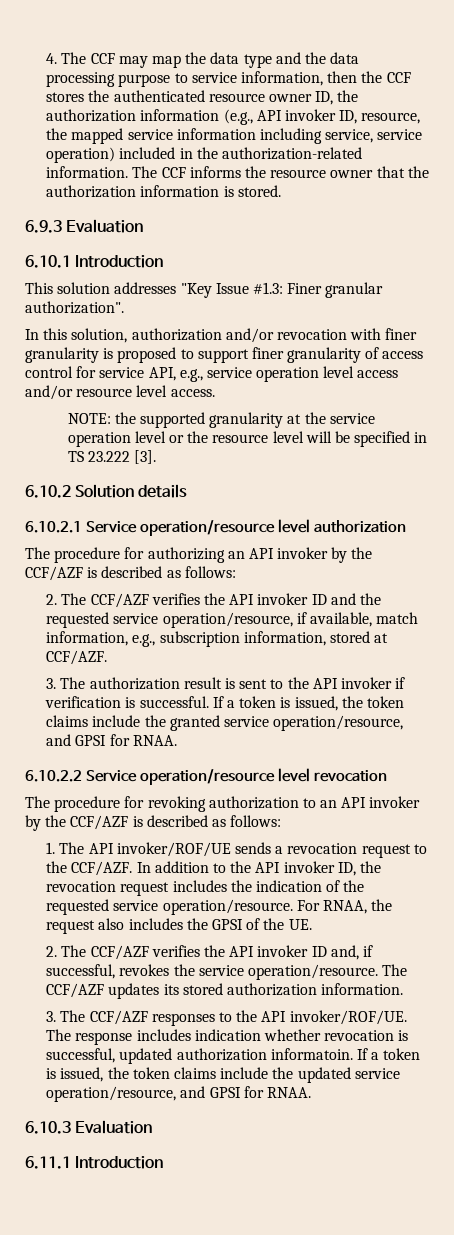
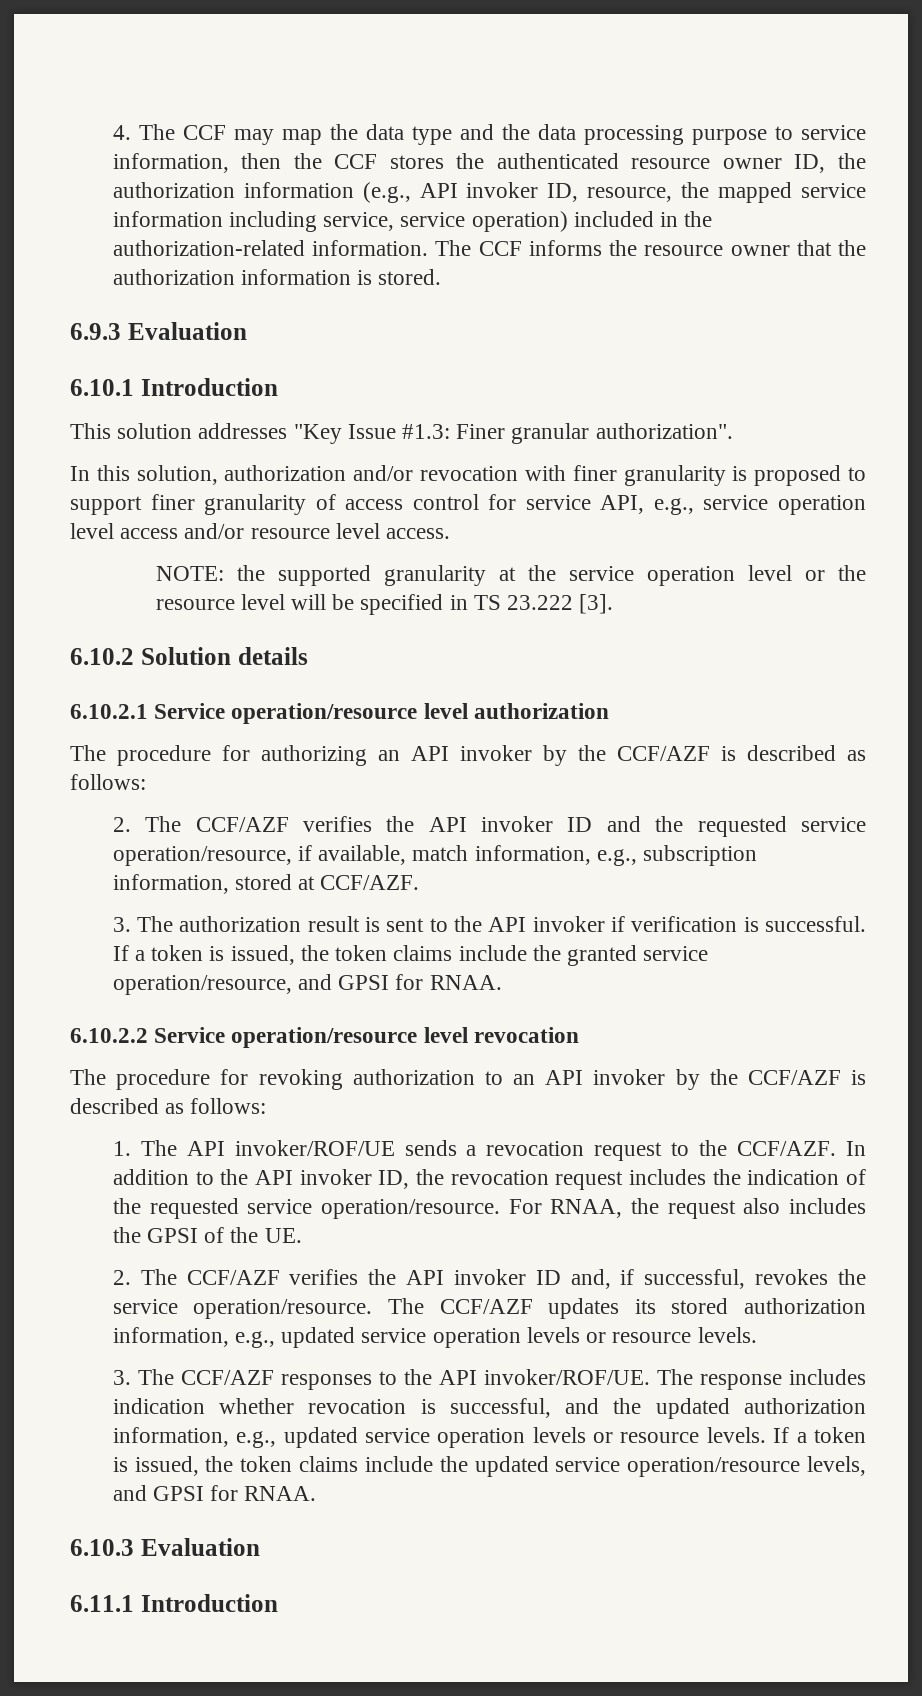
[321,983,404,995] information. -> [112,1327,757,1348] information, e.g., updated service operation levels or resource levels.
[119,1048,353,1064] updated authorization informatoin. -> [565,1398,866,1419] [112,1427,766,1448] and the updated authorization information, e.g., updated service operation levels or resource levels.
[46,1086,177,1102] operation/resource, -> [627,1456,866,1477] operation/resource levels,

